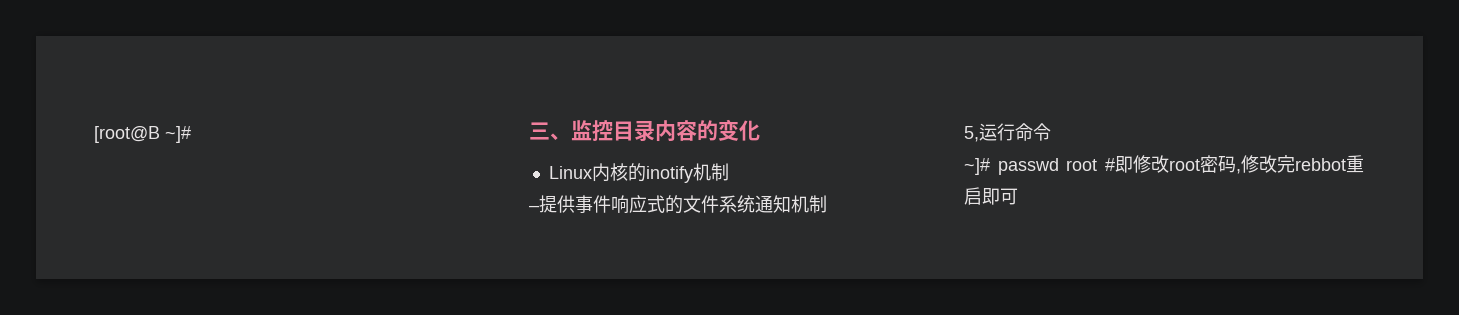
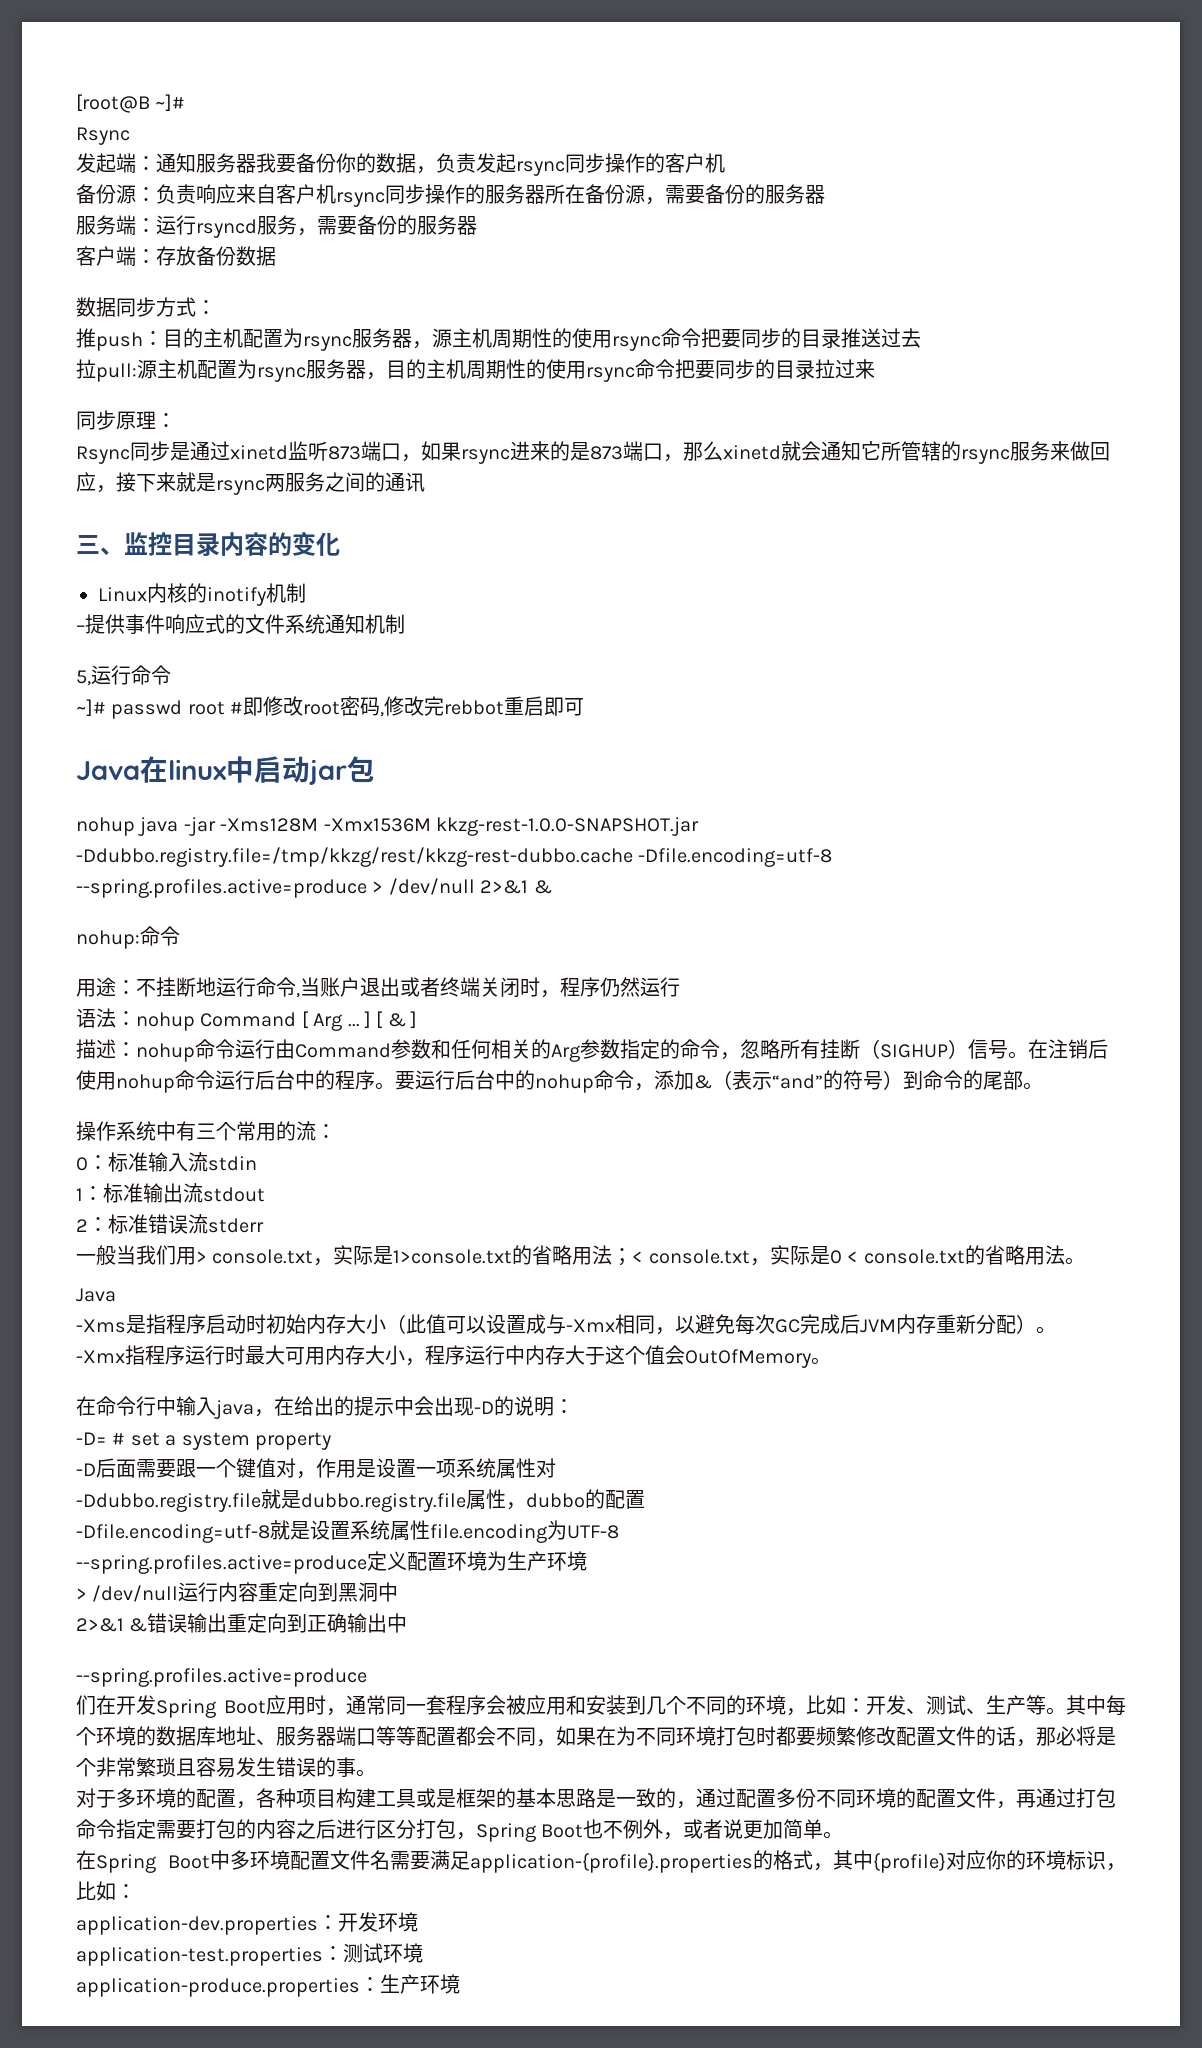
(191, 134) none -> [76,127,130,145] [76,153,725,176] [76,184,825,207] [76,215,477,238] [76,246,276,266] [76,297,216,317] [76,328,921,351] [76,359,875,382] [76,410,176,430] [76,441,1110,464] [76,472,425,495] // Rsync // 发起端：通知服务器我要备份你的数据，负责发起rsync同步操作的客户机 // 备份源：负责响应来自客户机rsync同步操作的服务器所在备份源，需要备份的服务器 // 服务端：运行rsyncd服务，需要备份的服务器 // 客户端：存放备份数据 // 数据同步方式： // 推push：目的主机配置为rsync服务器，源主机周期性的使用rsync命令把要同步的目录推送过去 // 拉pull:源主机配置为rsync服务器，目的主机周期性的使用rsync命令把要同步的目录拉过来 // 同步原理： // Rsync同步是通过xinetd监听873端口，如果rsync进来的是873端口，那么xinetd就会通知它所管辖的rsync服务来做回应，接下来就是rsync两服务之间的通讯
(1018, 196) none -> [76,756,375,785] [76,817,699,836] [76,847,833,867] [76,878,552,898] [76,926,180,949] [76,977,680,998] [76,1008,418,1031] [76,1039,1108,1062] [76,1070,1043,1093] [76,1121,336,1141] [76,1152,257,1172] [76,1183,265,1203] [76,1214,264,1234] [76,1245,1085,1266] [76,1288,116,1302] [76,1314,1056,1335] [76,1345,831,1368] [76,1396,574,1419] [76,1432,331,1450] [76,1458,556,1479] [76,1489,645,1512] [76,1520,619,1543] [76,1551,587,1574] [76,1582,399,1602] [76,1613,408,1633] [76,1668,367,1687] [76,1695,1126,1718] [76,1726,1116,1747] [76,1757,376,1778] [76,1788,1116,1809] [76,1819,844,1842] [76,1850,1126,1873] [76,1881,136,1901] [76,1912,418,1935] [76,1943,423,1966] [76,1974,460,1997] // Java在linux中启动jar包 // nohup java -jar -Xms128M -Xmx1536M kkzg-rest-1.0.0-SNAPSHOT.jar -Ddubbo.registry.file=/tmp/kkzg/rest/kkzg-rest-dubbo.cache -Dfile.encoding=utf-8 --spring.profiles.active=produce > /dev/null 2>&1 & // nohup:命令 // 用途：不挂断地运行命令,当账户退出或者终端关闭时，程序仍然运行 // 语法：nohup Command [ Arg ... ] [ & ] // 描述：nohup命令运行由Command参数和任何相关的Arg参数指定的命令，忽略所有挂断（SIGHUP）信号。在注销后使用nohup命令运行后台中的程序。要运行后台中的nohup命令，添加&（表示“and”的符号）到命令的尾部。 // 操作系统中有三个常用的流： // 0：标准输入流stdin // 1：标准输出流stdout // 2：标准错误流stderr // 一般当我们用> console.txt，实际是1>console.txt的省略用法；< console.txt，实际是0 < console.txt的省略用法。 // Java // -Xms是指程序启动时初始内存大小（此值可以设置成与-Xmx相同，以避免每次GC完成后JVM内存重新分配）。 // -Xmx指程序运行时最大可用内存大小，程序运行中内存大于这个值会OutOfMemory。 // 在命令行中输入java，在给出的提示中会出现-D的说明： // -D= # set a system property // -D后面需要跟一个键值对，作用是设置一项系统属性对 // -Ddubbo.registry.file就是dubbo.registry.file属性，dubbo的配置 // -Dfile.encoding=utf-8就是设置系统属性file.encoding为UTF-8 // --spring.profiles.active=produce定义配置环境为生产环境 // > /dev/null运行内容重定向到黑洞中 // 2>&1 &错误输出重定向到正确输出中 // --spring.profiles.active=produce // 们在开发Spring Boot应用时，通常同一套程序会被应用和安装到几个不同的环境，比如：开发、测试、生产等。其中每个环境的数据库地址、服务器端口等等配置都会不同，如果在为不同环境打包时都要频繁修改配置文件的话，那必将是个非常繁琐且容易发生错误的事。 // 对于多环境的配置，各种项目构建工具或是框架的基本思路是一致的，通过配置多份不同环境的配置文件，再通过打包命令指定需要打包的内容之后进行区分打包，Spring Boot也不例外，或者说更加简单。 // 在Spring Boot中多环境配置文件名需要满足application-{profile}.properties的格式，其中{profile}对应你的环境标识，比如： // application-dev.properties：开发环境 // application-test.properties：测试环境 // application-produce.properties：生产环境

